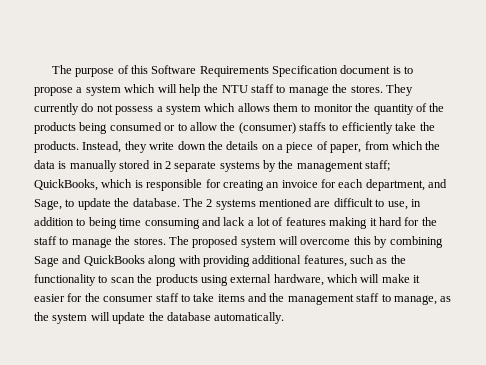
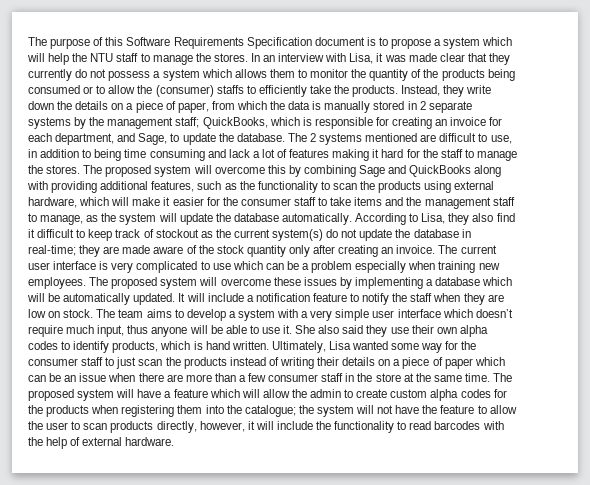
[385,84,413,96] They -> [250,53,510,65] In an interview with Lisa, it was made clear that they
(285, 318) none -> [355,213,515,225] [28,229,471,241] [28,245,497,257] [28,261,500,273] [28,277,513,289] [27,293,504,305] [28,309,513,321] [28,325,488,337] [28,341,477,353] [28,357,505,369] [28,373,513,382] [28,389,507,401] [28,405,517,417] [28,421,504,433] [28,437,175,449] According to Lisa, they also find it difficult to keep track of stockout as the current system(s) do not update the database in real-time; they are made aware of the stock quantity only after creating an invoice. The current user interface is very complicated to use which can be a problem especially when training new employees. The proposed system will overcome these issues by implementing a database which will be automatically updated. It will include a notification feature to notify the staff when they are low on stock. The team aims to develop a system with a very simple user interface which doesn’t require much input, thus anyone will be able to use it. She also said they use their own alpha codes to identify products, which is hand written. Ultimately, Lisa wanted some way for the consumer staff to just scan the products instead of writing their details on a piece of paper which can be an issue when there are more than a few consumer staff in the store at the same time. The proposed system will have a feature which will allow the admin to create custom alpha codes for the products when registering them into the catalogue; the system will not have the feature to allow the user to scan products directly, however, it will include the functionality to read barcodes with the help of external hardware.

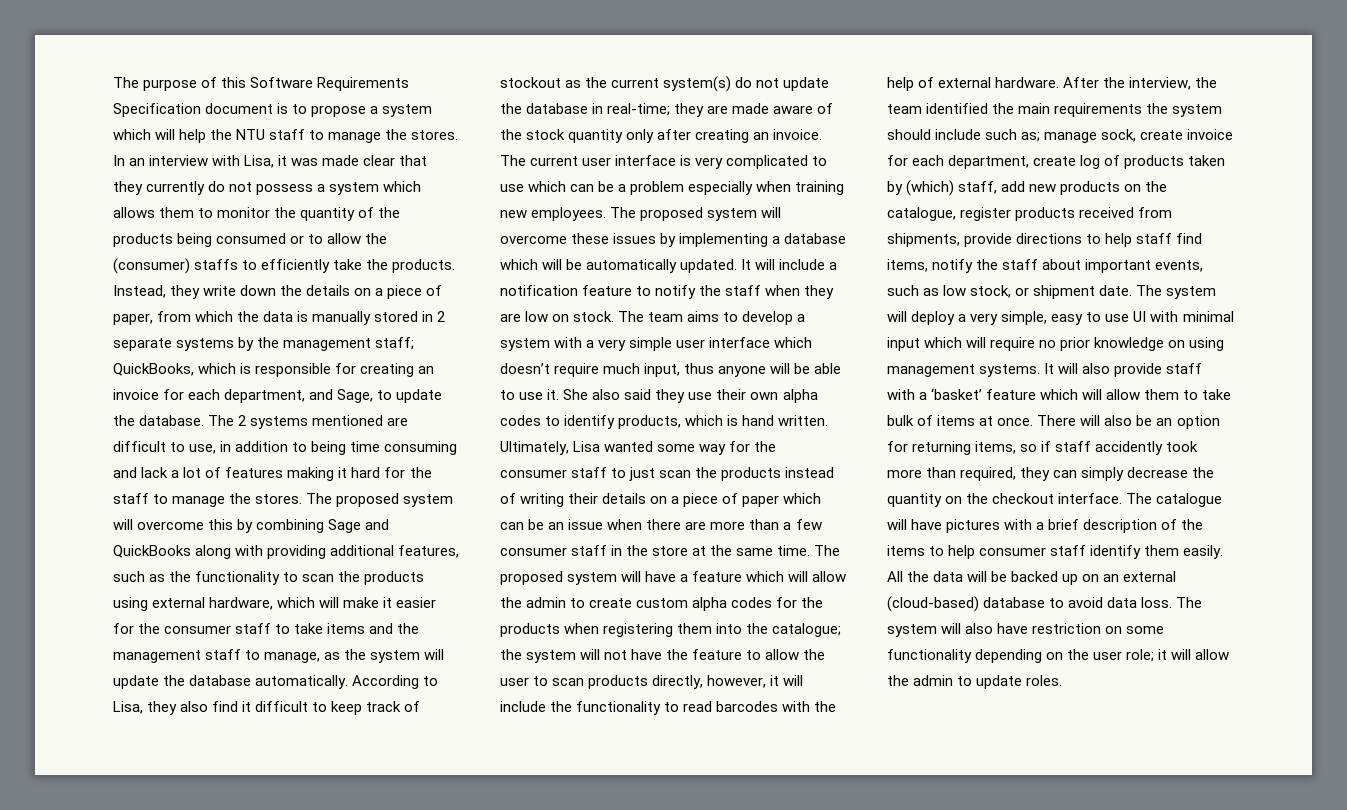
(175, 441) none -> [1063,77,1218,90] [887,103,1223,117] [887,129,1234,143] [887,155,1226,169] [887,180,1168,196] [887,207,1173,221] [887,233,1203,247] [887,259,1204,273] [887,285,1217,299] [887,311,1234,325] [887,337,1225,351] [887,363,1203,377] [887,388,1232,400] [887,415,1220,429] [887,441,1199,455] [887,467,1215,481] [887,493,1223,507] [887,519,1204,533] [887,545,1224,559] [887,571,1177,585] [887,596,1203,612] [887,623,1165,637] [887,649,1230,663] [887,675,1063,689] After the interview, the team identified the main requirements the system should include such as; manage sock, create invoice for each department, create log of products taken by (which) staff, add new products on the catalogue, register products received from shipments, provide directions to help staff find items, notify the staff about important events, such as low stock, or shipment date. The system will deploy a very simple, easy to use UI with minimal input which will require no prior knowledge on using management systems. It will also provide staff with a ‘basket’ feature which will allow them to take bulk of items at once. There will also be an option for returning items, so if staff accidently took more than required, they can simply decrease the quantity on the checkout interface. The catalogue will have pictures with a brief description of the items to help consumer staff identify them easily. All the data will be backed up on an external (cloud-based) database to avoid data loss. The system will also have restriction on some functionality depending on the user role; it will allow the admin to update roles.

